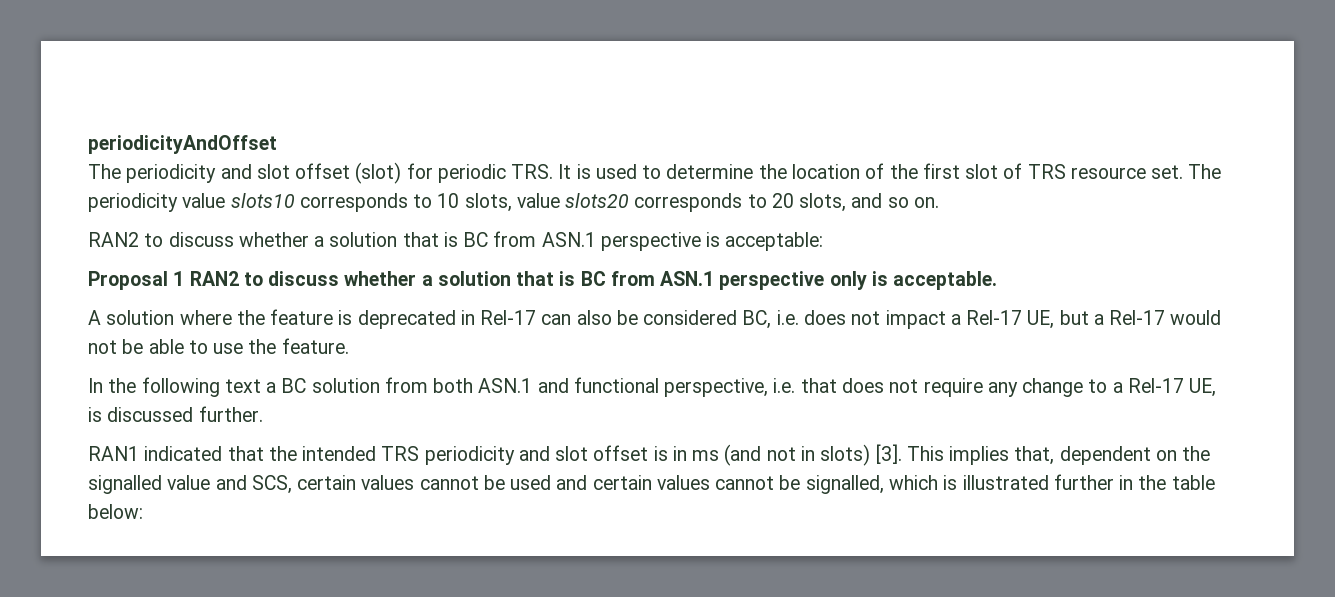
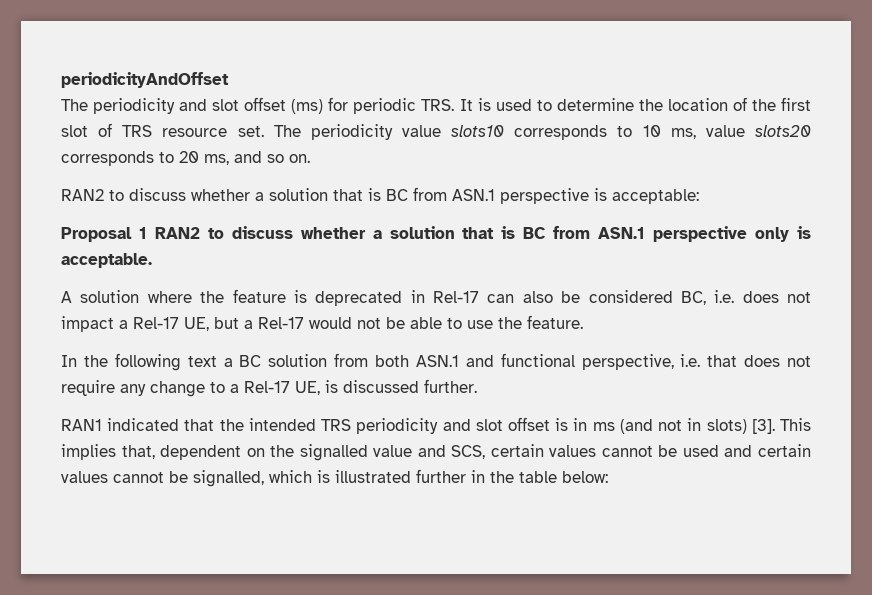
[355,162,402,184] (slot) -> [291,99,324,114] (ms)
[464,193,512,212] slots, -> [670,128,696,139] ms,
[799,193,847,212] slots, -> [204,154,229,165] ms,

